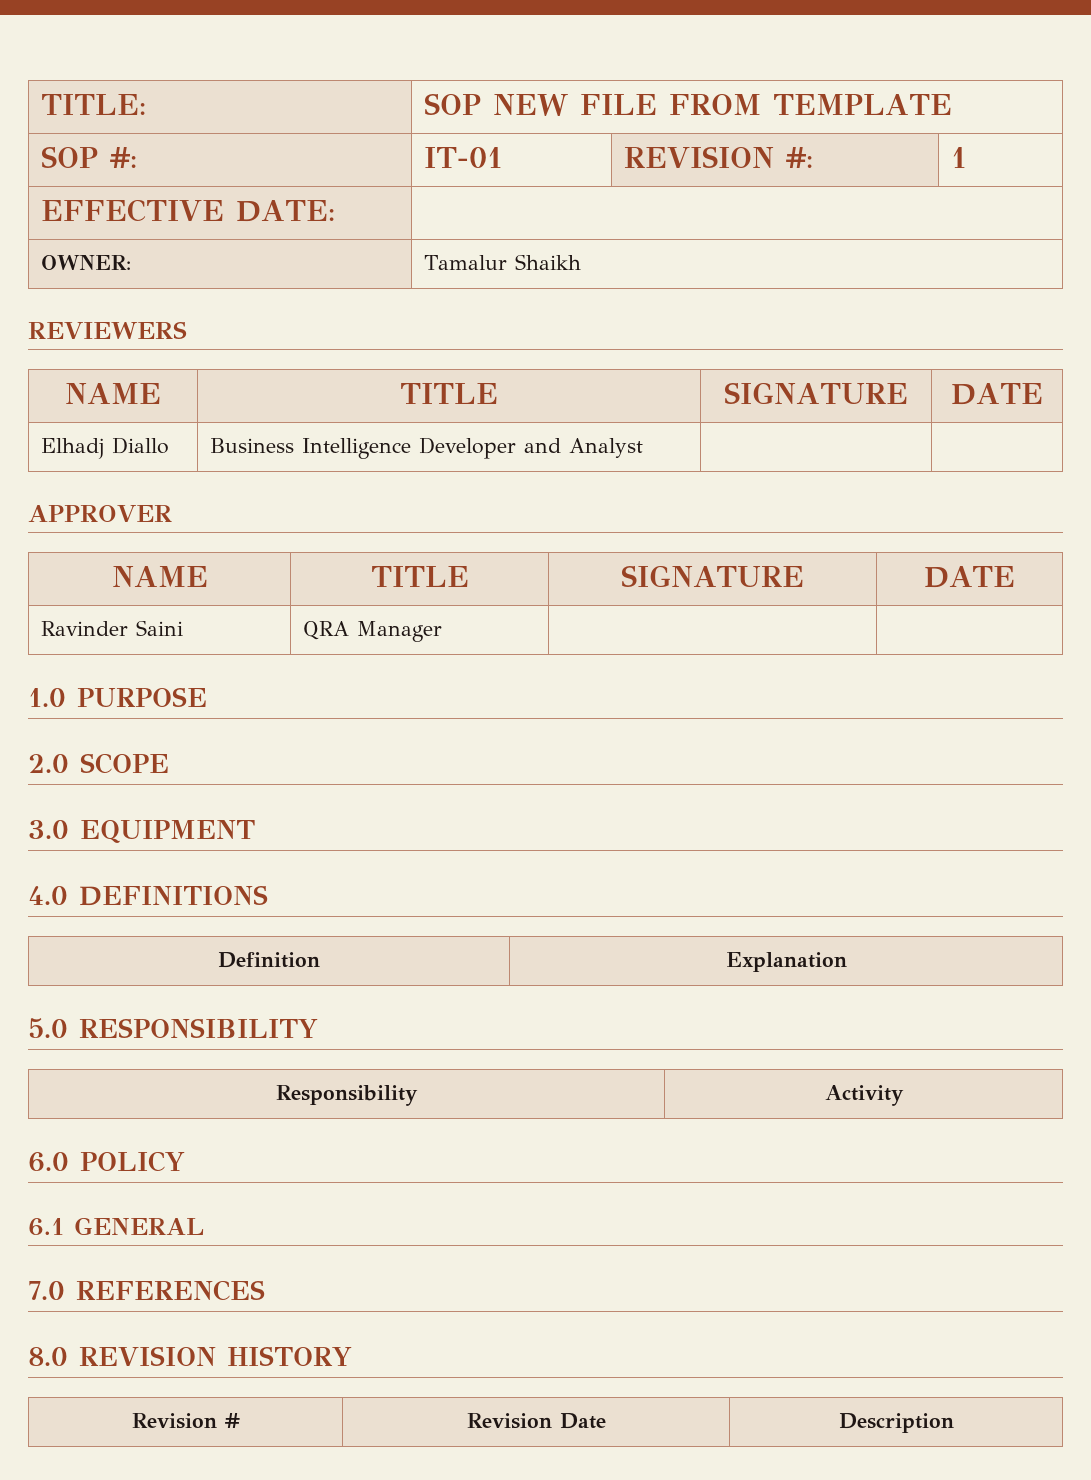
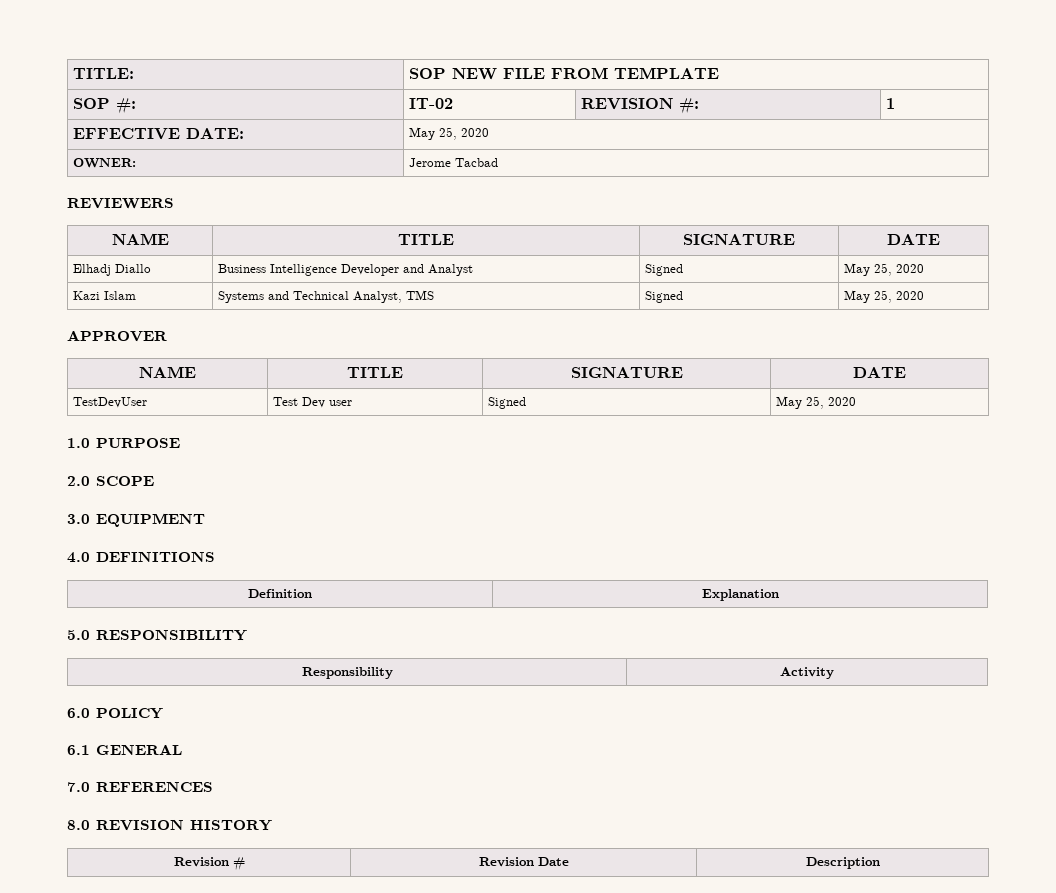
[423,147,503,168] IT-01 -> [409,98,454,109] IT-02
(335, 211) none -> [409,127,490,140] May 25, 2020
[423,254,581,270] Tamalur Shaikh -> [409,158,499,167] Jerome Tacbad
(643, 448) | -> [645,264,684,276] [844,263,925,276] [73,291,137,300] [218,290,435,303] [645,291,684,303] [844,290,925,303] Signed | May 25, 2020 // Kazi Islam | Systems and Technical Analyst, TMS | Signed | May 25, 2020
[40,620,183,636] [302,621,442,642] Ravinder Saini | QRA Manager | | -> [73,397,148,408] [273,397,353,408] [488,397,527,409] [776,396,857,409] TestDevUser | Test Dev user | Signed | May 25, 2020

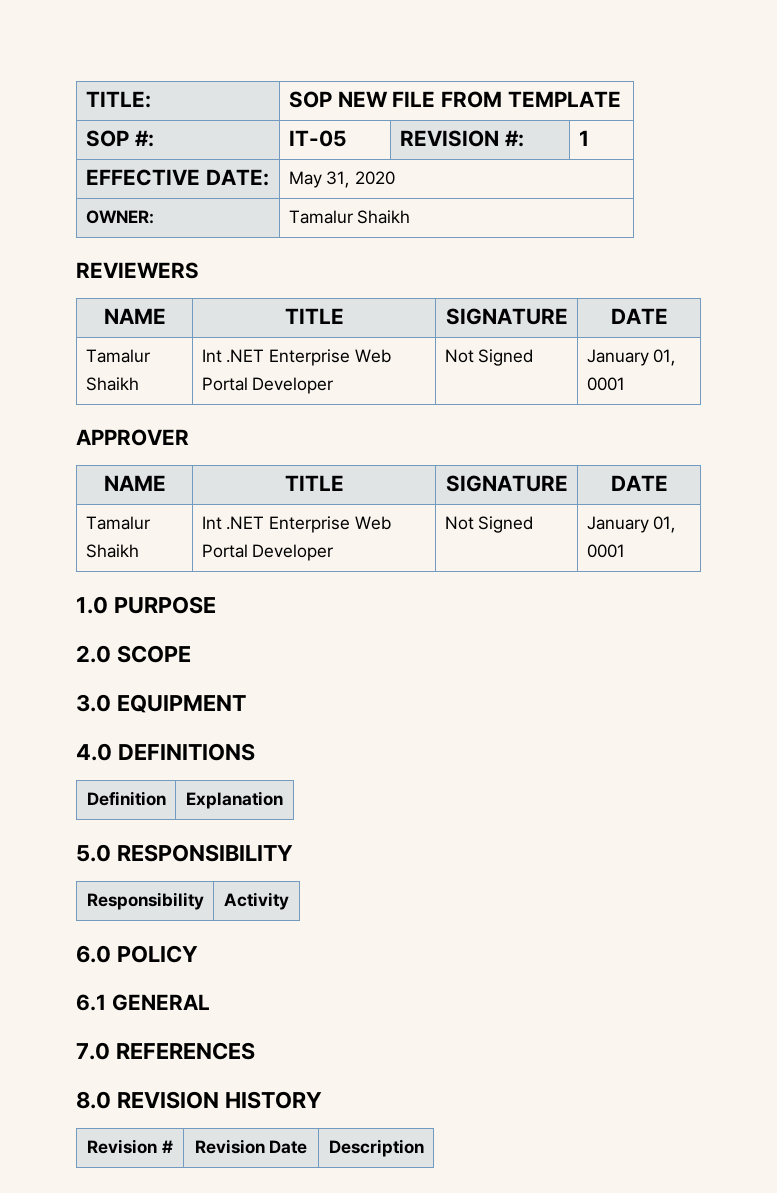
[409,98,454,109] IT-02 -> [288,130,346,147] IT-05
[439,127,458,140] 25, -> [326,171,351,188] 31,
[409,158,499,167] Jerome Tacbad -> [288,210,411,224] Tamalur Shaikh
[73,264,152,276] [218,264,474,276] [645,264,684,276] [844,263,925,276] [73,291,137,300] [218,290,435,303] [645,291,684,303] [844,290,925,303] Elhadj Diallo | Business Intelligence Developer and Analyst | Signed | May 25, 2020 // Kazi Islam | Systems and Technical Analyst, TMS | Signed | May 25, 2020 -> [85,349,150,363] [85,377,139,391] [201,349,391,366] [201,377,334,394] [444,349,534,366] [586,349,677,366] [586,377,625,391] Tamalur Shaikh | Int .NET Enterprise Web Portal Developer | Not Signed | January 01, 0001
[73,397,148,408] [273,397,353,408] [488,397,527,409] [776,396,857,409] TestDevUser | Test Dev user | Signed | May 25, 2020 -> [85,516,150,530] [85,544,139,558] [201,516,391,533] [201,544,334,561] [444,516,534,533] [586,516,677,533] [586,544,625,558] Tamalur Shaikh | Int .NET Enterprise Web Portal Developer | Not Signed | January 01, 0001

